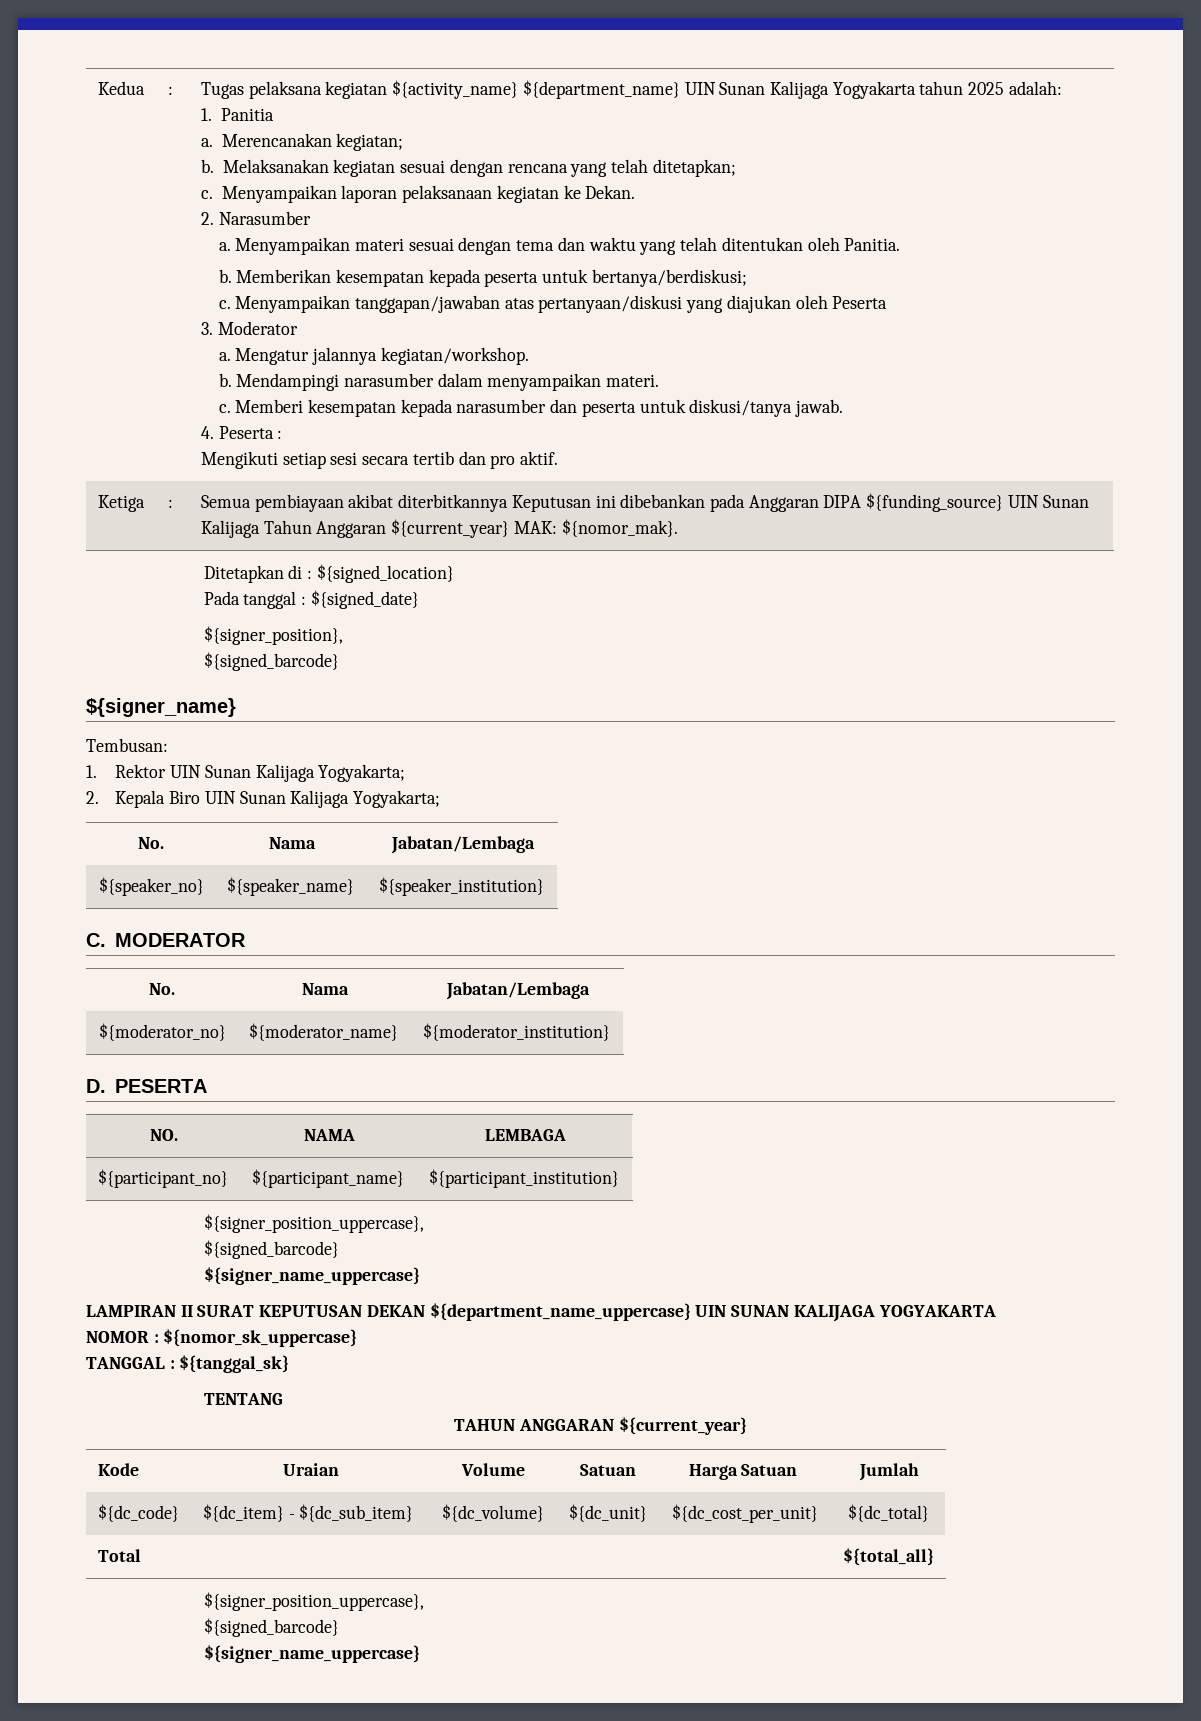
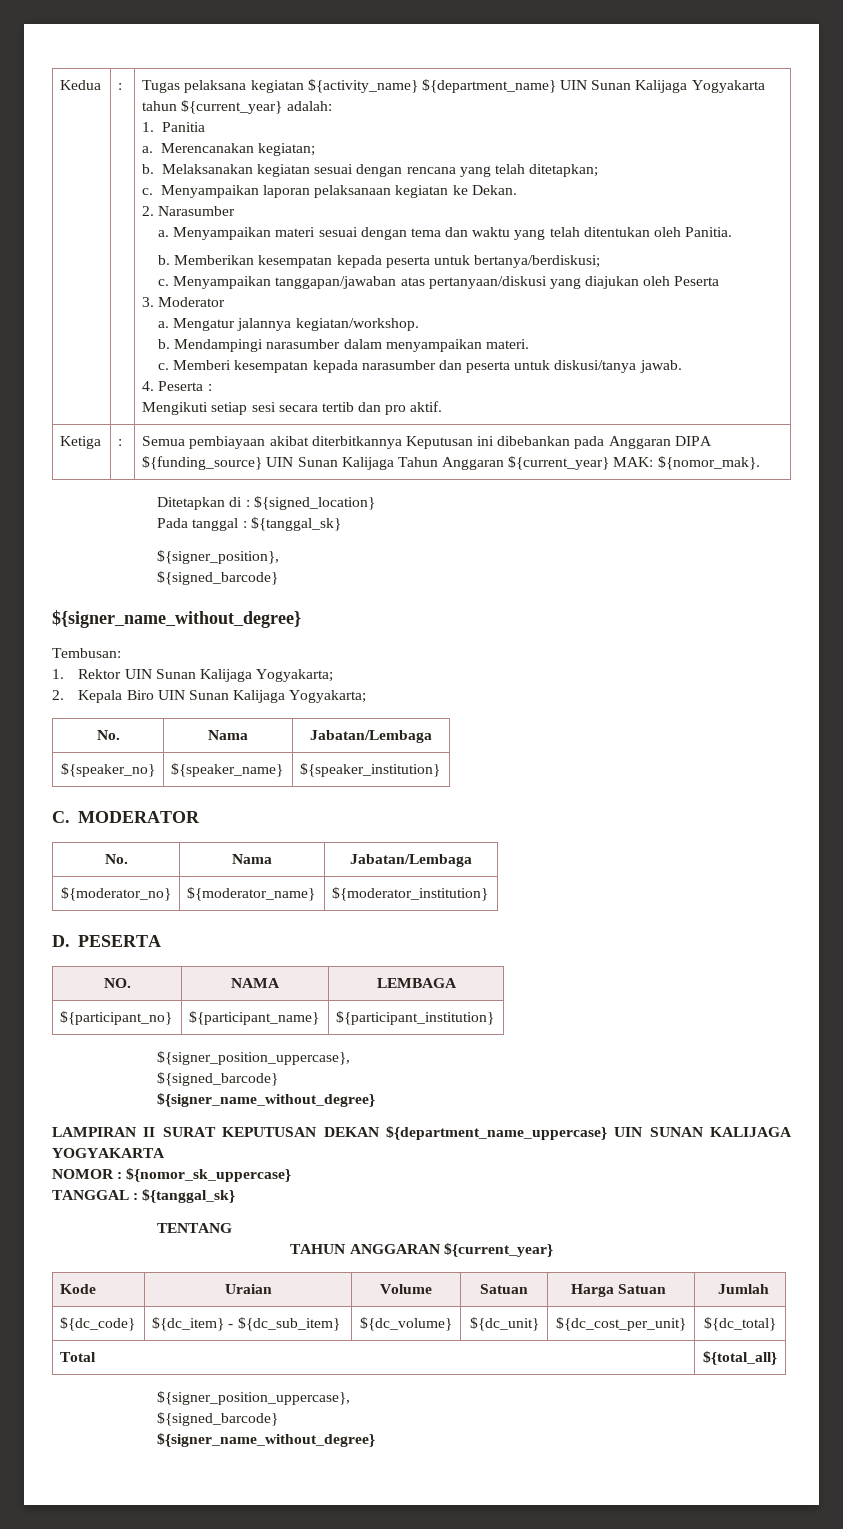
[968,82,1005,95] 2025 -> [181,100,283,114] ${current_year}
[310,590,419,609] ${signed_date} -> [250,517,341,531] ${tanggal_sk}
[86,698,236,717] ${signer_name} -> [52,610,301,628] ${signer_name_without_degree}
[203,1267,420,1285] ${signer_name_uppercase} -> [157,1093,376,1107] ${signer_name_without_degree}
[203,1645,420,1663] ${signer_name_uppercase} -> [157,1433,376,1447] ${signer_name_without_degree}

